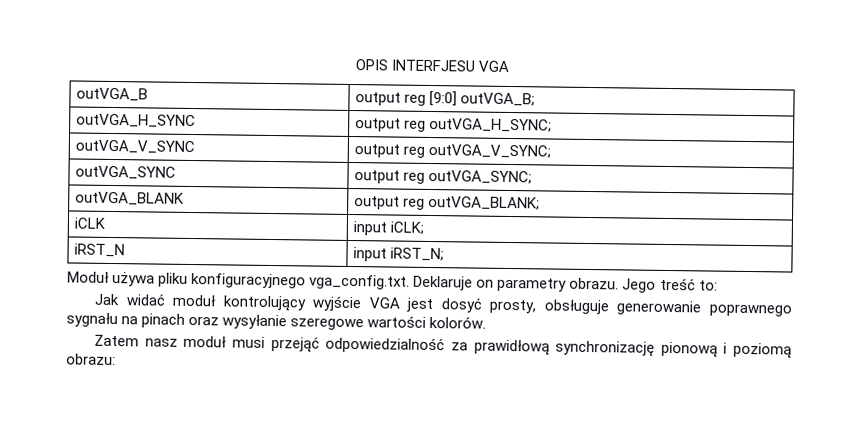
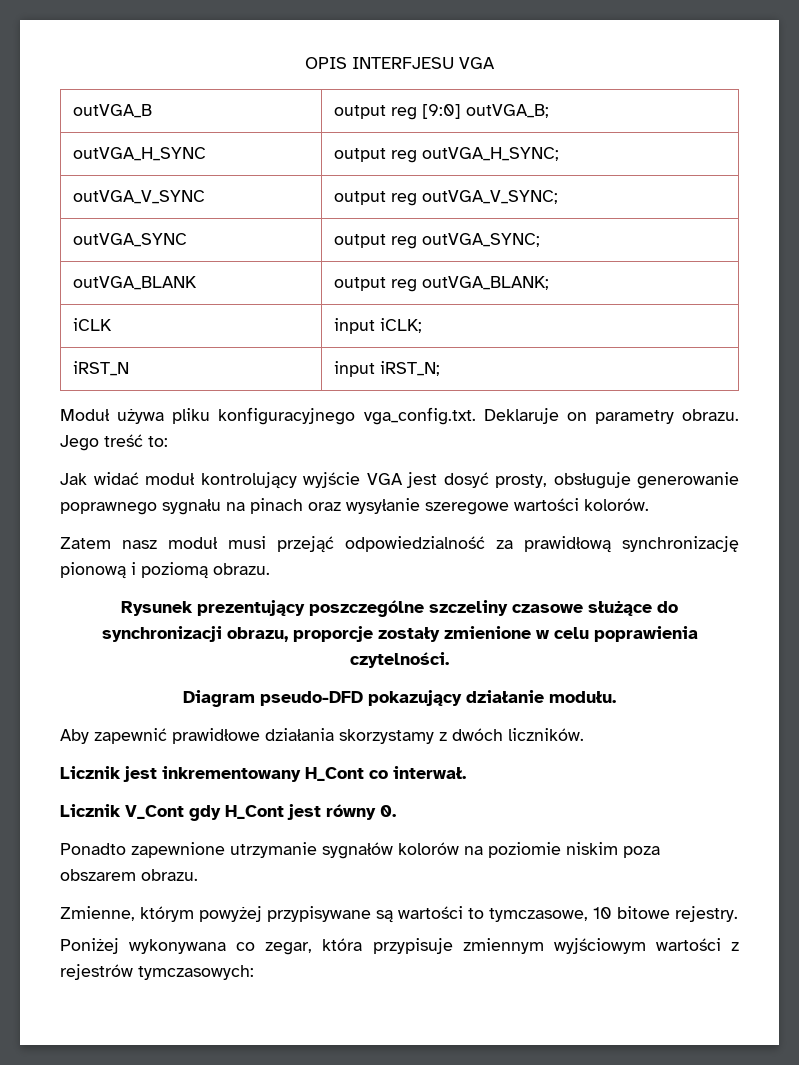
[66,353,116,366] obrazu: -> [213,563,270,575] [121,600,678,617] [101,626,698,642] [350,652,449,668] [183,690,616,707] [60,728,584,744] [60,766,466,782] [60,804,396,821] [60,842,660,859] [60,869,198,881] [60,906,738,923] [60,938,739,955] [60,964,254,980] obrazu. // Rysunek prezentujący poszczególne szczeliny czasowe służące do synchronizacji obrazu, proporcje zostały zmienione w celu poprawienia czytelności. // Diagram pseudo-DFD pokazujący działanie modułu. // Aby zapewnić prawidłowe działania skorzystamy z dwóch liczników. // Licznik jest inkrementowany H_Cont co interwał. // Licznik V_Cont gdy H_Cont jest równy 0. // Ponadto zapewnione utrzymanie sygnałów kolorów na poziomie niskim poza obszarem obrazu. // Zmienne, którym powyżej przypisywane są wartości to tymczasowe, 10 bitowe rejestry. // Poniżej wykonywana co zegar, która przypisuje zmiennym wyjściowym wartości z rejestrów tymczasowych:

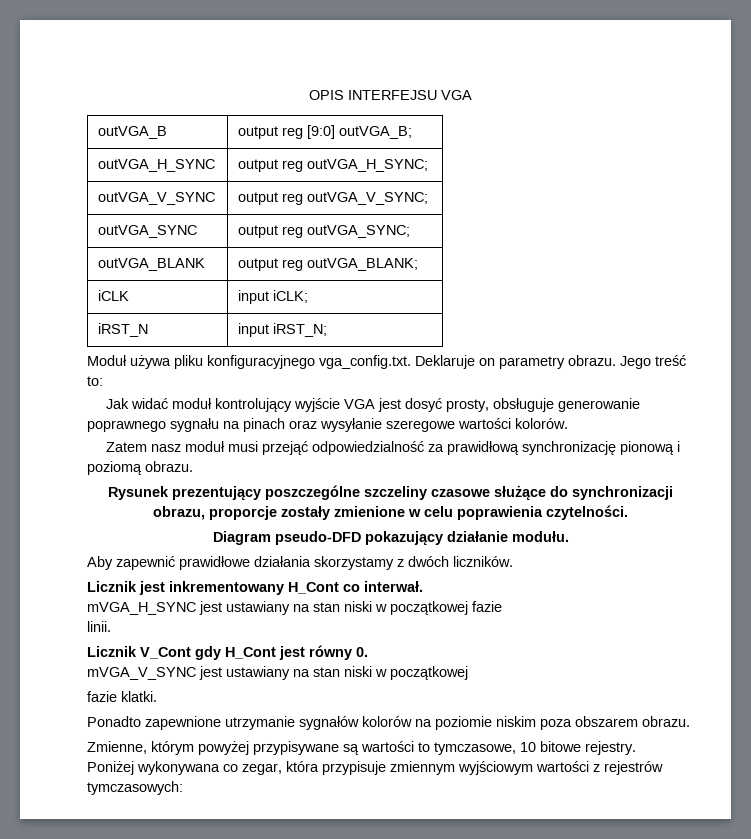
[352,57,454,69] INTERFJESU -> [348,90,437,100] INTERFEJSU
(466, 772) none -> [87,601,502,615] [87,621,111,632] // mVGA_H_SYNC jest ustawiany na stan niski w początkowej fazie // linii.
(396, 811) none -> [87,666,468,680] [87,691,157,702] // mVGA_V_SYNC jest ustawiany na stan niski w początkowej // fazie klatki.

